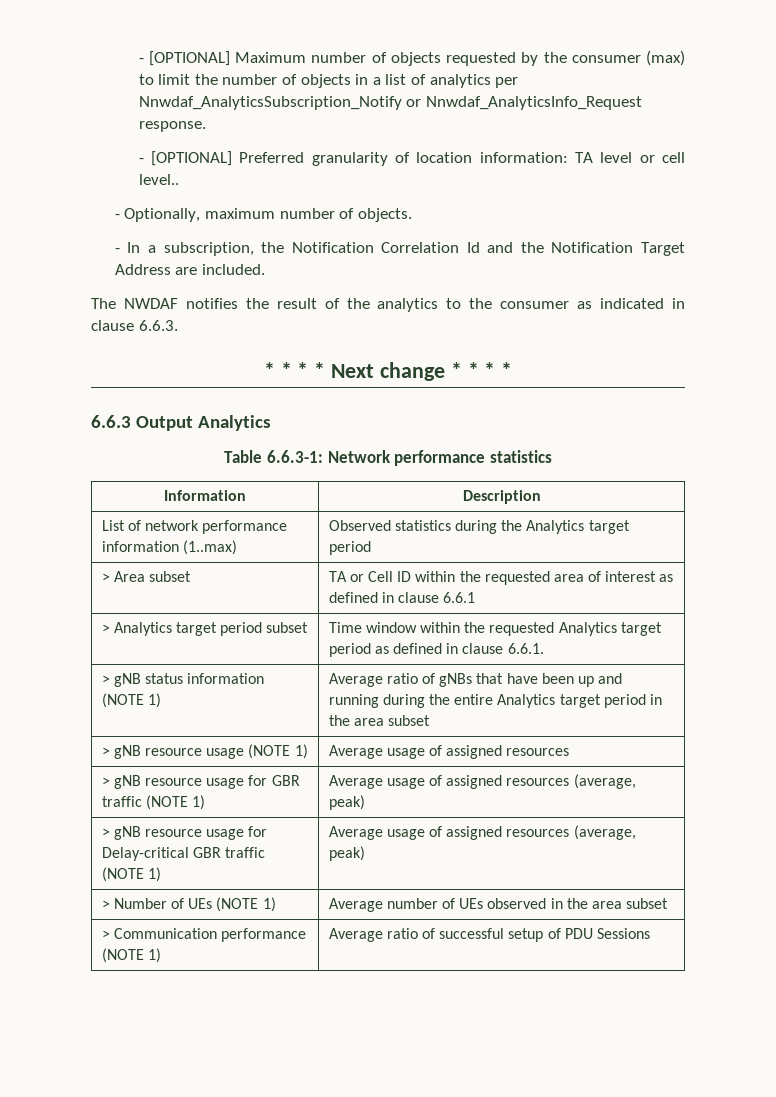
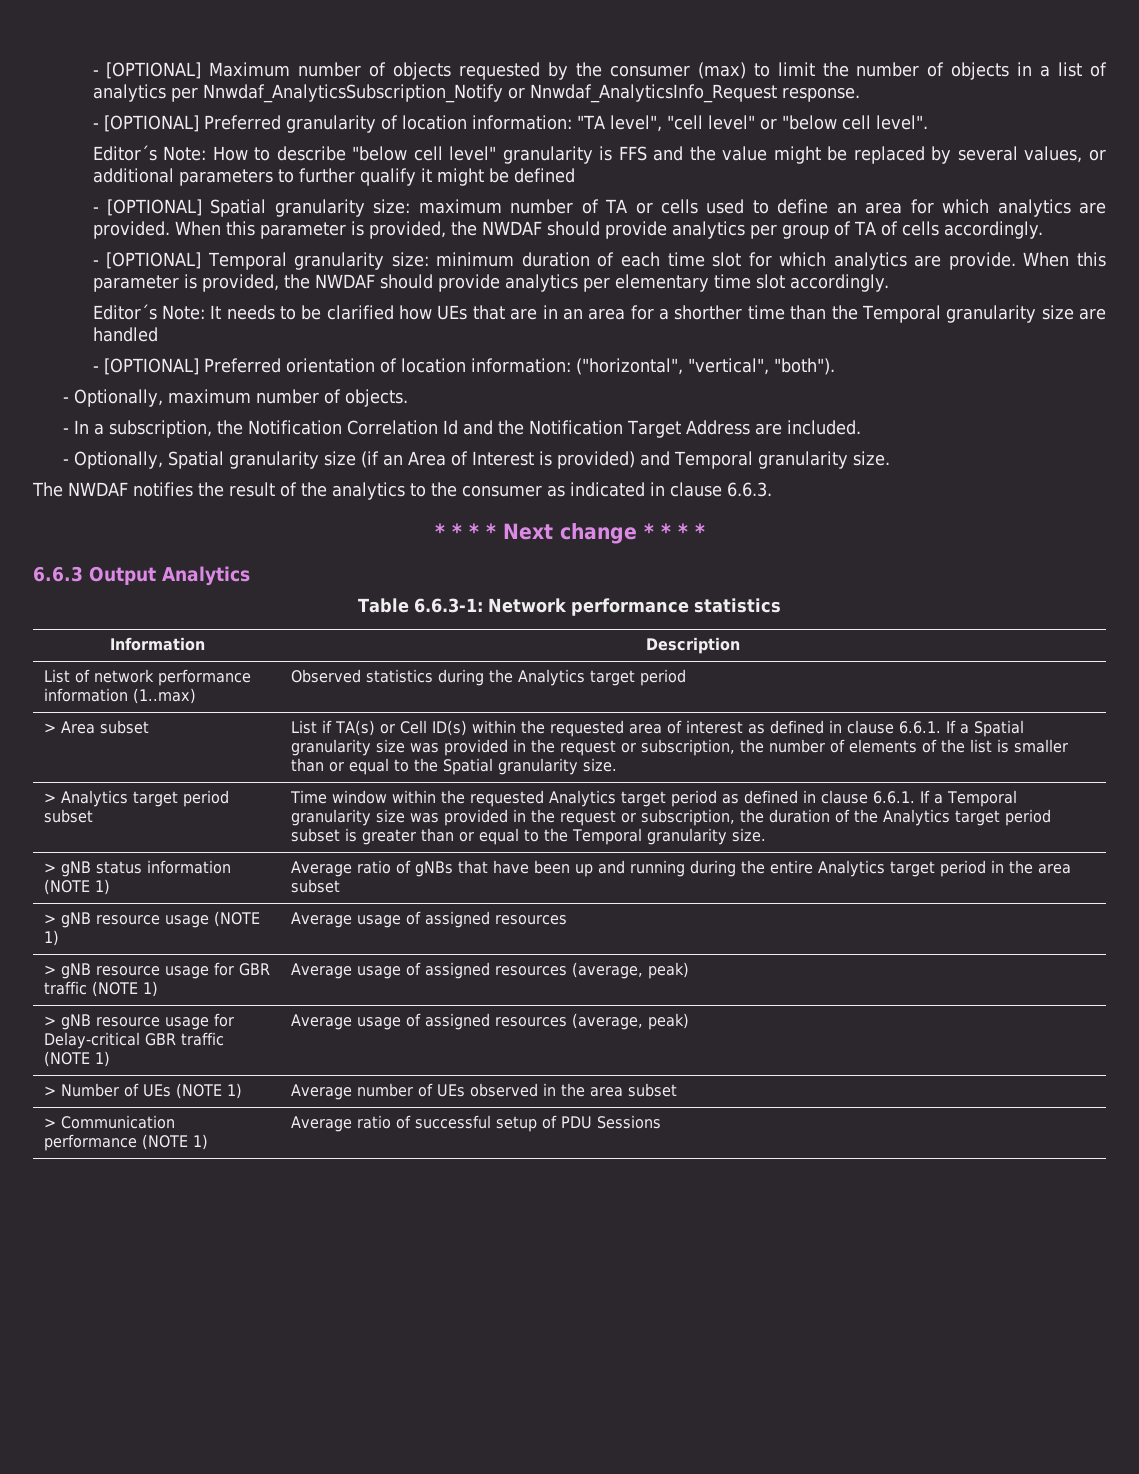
[575,152,686,163] [138,174,179,185] TA level or cell level.. -> [576,115,928,132] [92,145,1106,164] [92,168,575,186] [92,199,1106,217] [92,221,1044,239] [92,252,1107,270] [92,274,890,292] [92,304,1106,323] [92,327,158,342] [92,358,835,375] "TA level", "cell level" or "below cell level". // Editor´s Note: How to describe "below cell level" granularity is FFS and the value might be replaced by several values, or additional parameters to further qualify it might be defined // - [OPTIONAL] Spatial granularity size: maximum number of TA or cells used to define an area for which analytics are provided. When this parameter is provided, the NWDAF should provide analytics per group of TA of cells accordingly. // - [OPTIONAL] Temporal granularity size: minimum duration of each time slot for which analytics are provide. When this parameter is provided, the NWDAF should provide analytics per elementary time slot accordingly. // Editor´s Note: It needs to be clarified how UEs that are in an area for a shorther time than the Temporal granularity size are handled // - [OPTIONAL] Preferred orientation of location information: ("horizontal", "vertical", "both").
(266, 269) none -> [62,451,890,469] // - Optionally, Spatial granularity size (if an Area of Interest is provided) and Temporal granularity size.
[328,571,347,582] TA -> [290,720,375,736] List if TA(s)
[397,571,412,582] ID -> [431,720,467,736] ID(s)
[443,592,476,603] 6.6.1 -> [898,720,1024,737] [290,739,1068,756] [290,758,617,775] 6.6.1. If a Spatial granularity size was provided in the request or subscription, the number of elements of the list is smaller than or equal to the Spatial granularity size.
(544, 648) none -> [919,790,1017,807] [290,809,1051,826] [290,828,766,845] If a Temporal granularity size was provided in the request or subscription, the duration of the Analytics target period subset is greater than or equal to the Temporal granularity size.

